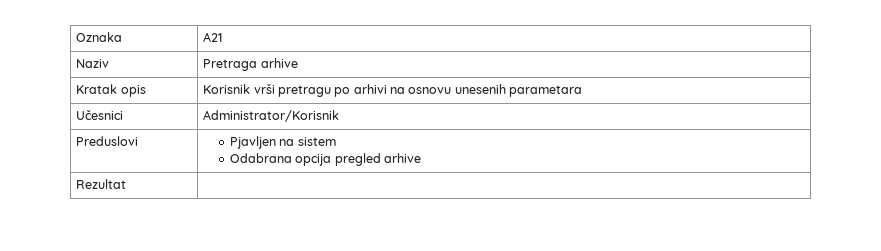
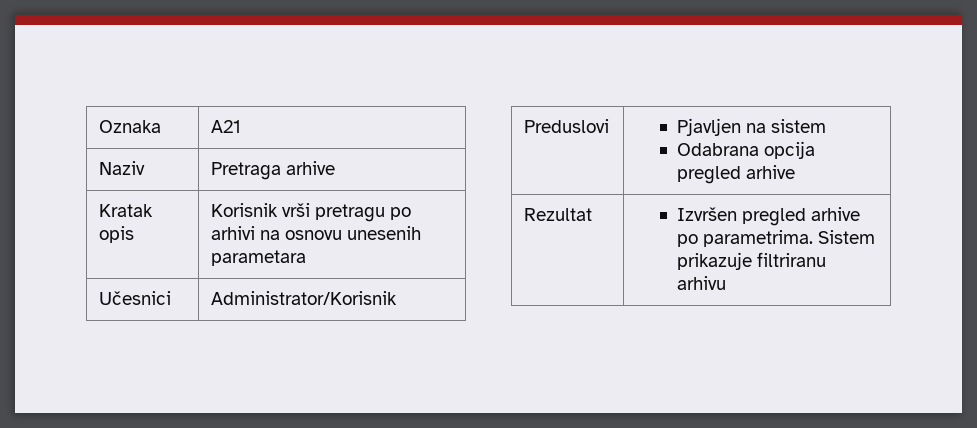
(127, 184) none -> [676,207,861,226] [676,230,876,247] [676,252,827,270] [676,276,726,290] Izvršen pregled arhive po parametrima. Sistem prikazuje filtriranu arhivu

